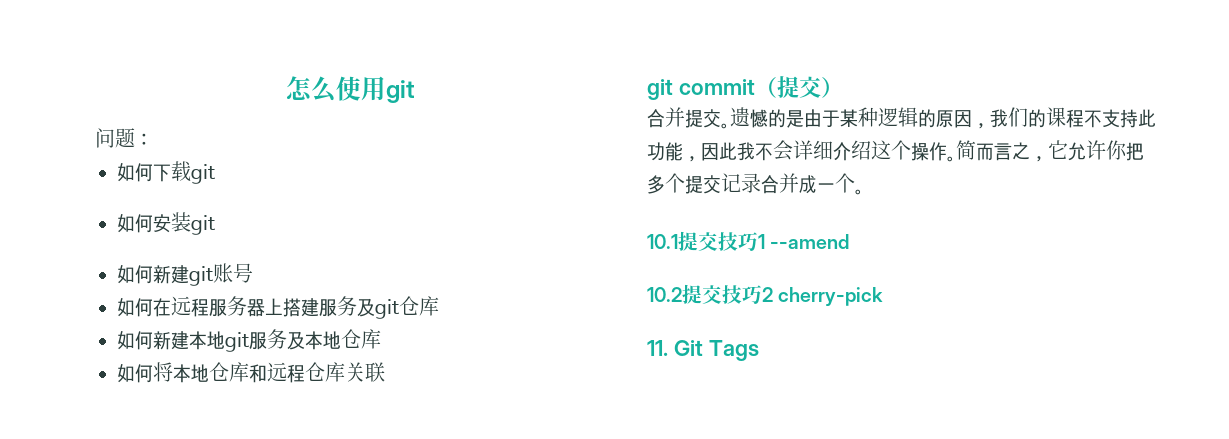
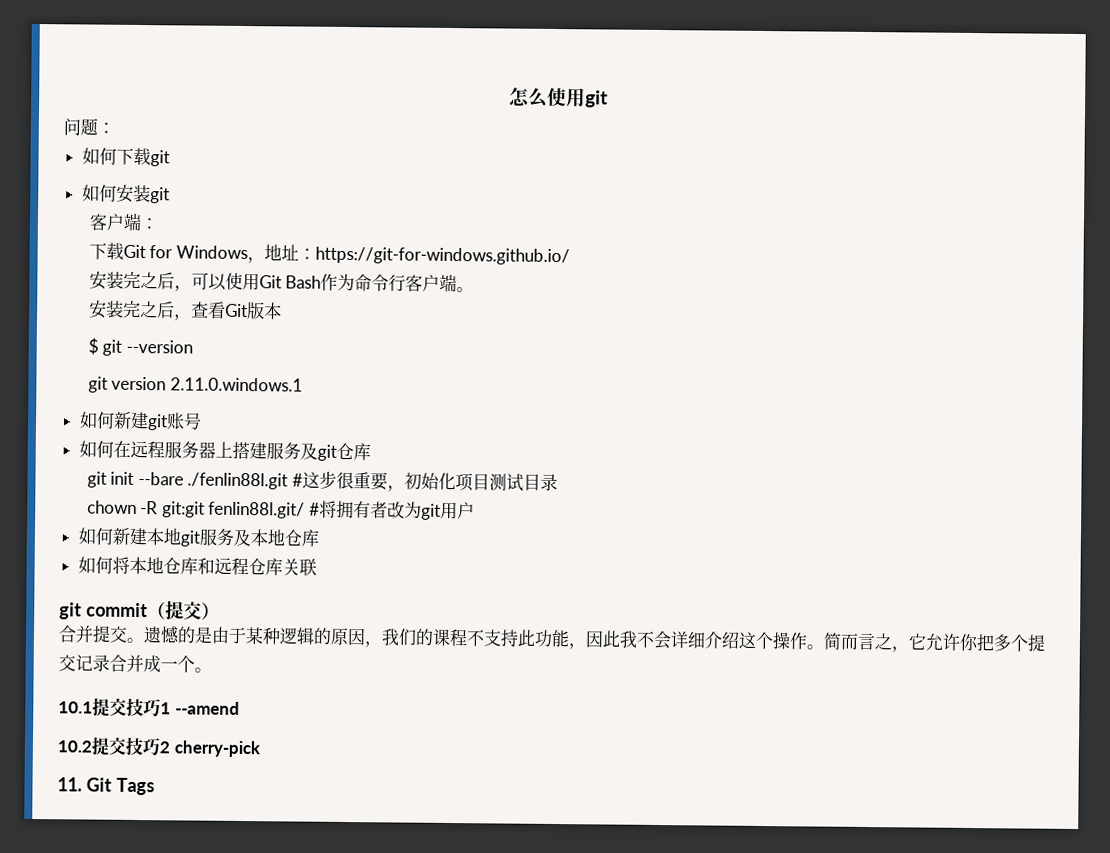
(215, 225) none -> [88,212,158,232] [88,242,570,266] [88,271,475,293] [88,300,282,321] [87,337,193,356] [87,376,303,393] // 客户端： // 下载Git for Windows，地址：https://git-for-windows.github.io/ // 安装完之后，可以使用Git Bash作为命令行客户端。 // 安装完之后，查看Git版本 // $ git --version // git version 2.11.0.windows.1
(439, 306) none -> [86,470,558,492] [86,500,475,520] // git init --bare ./fenlin88l.git #这步很重要，初始化项目测试目录 // chown -R git:git fenlin88l.git/ #将拥有者改为git用户

